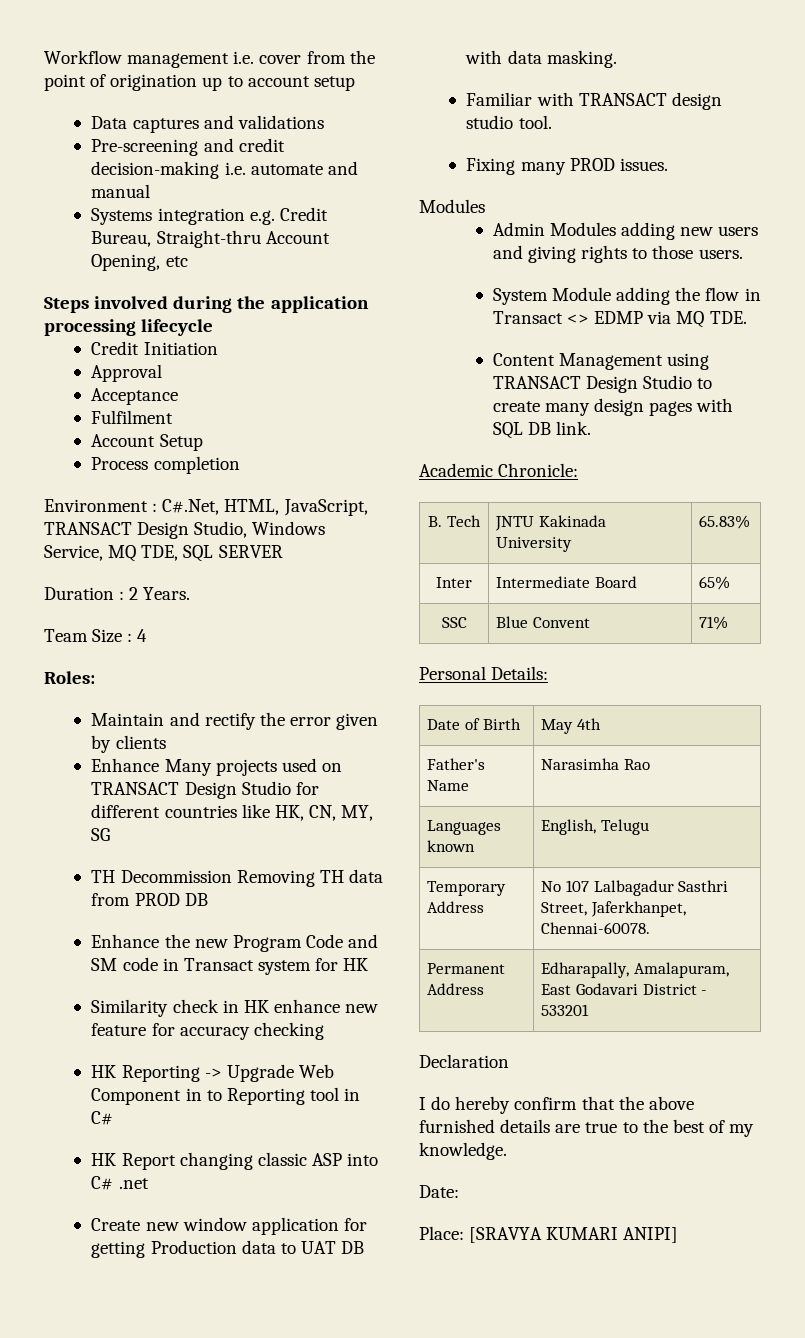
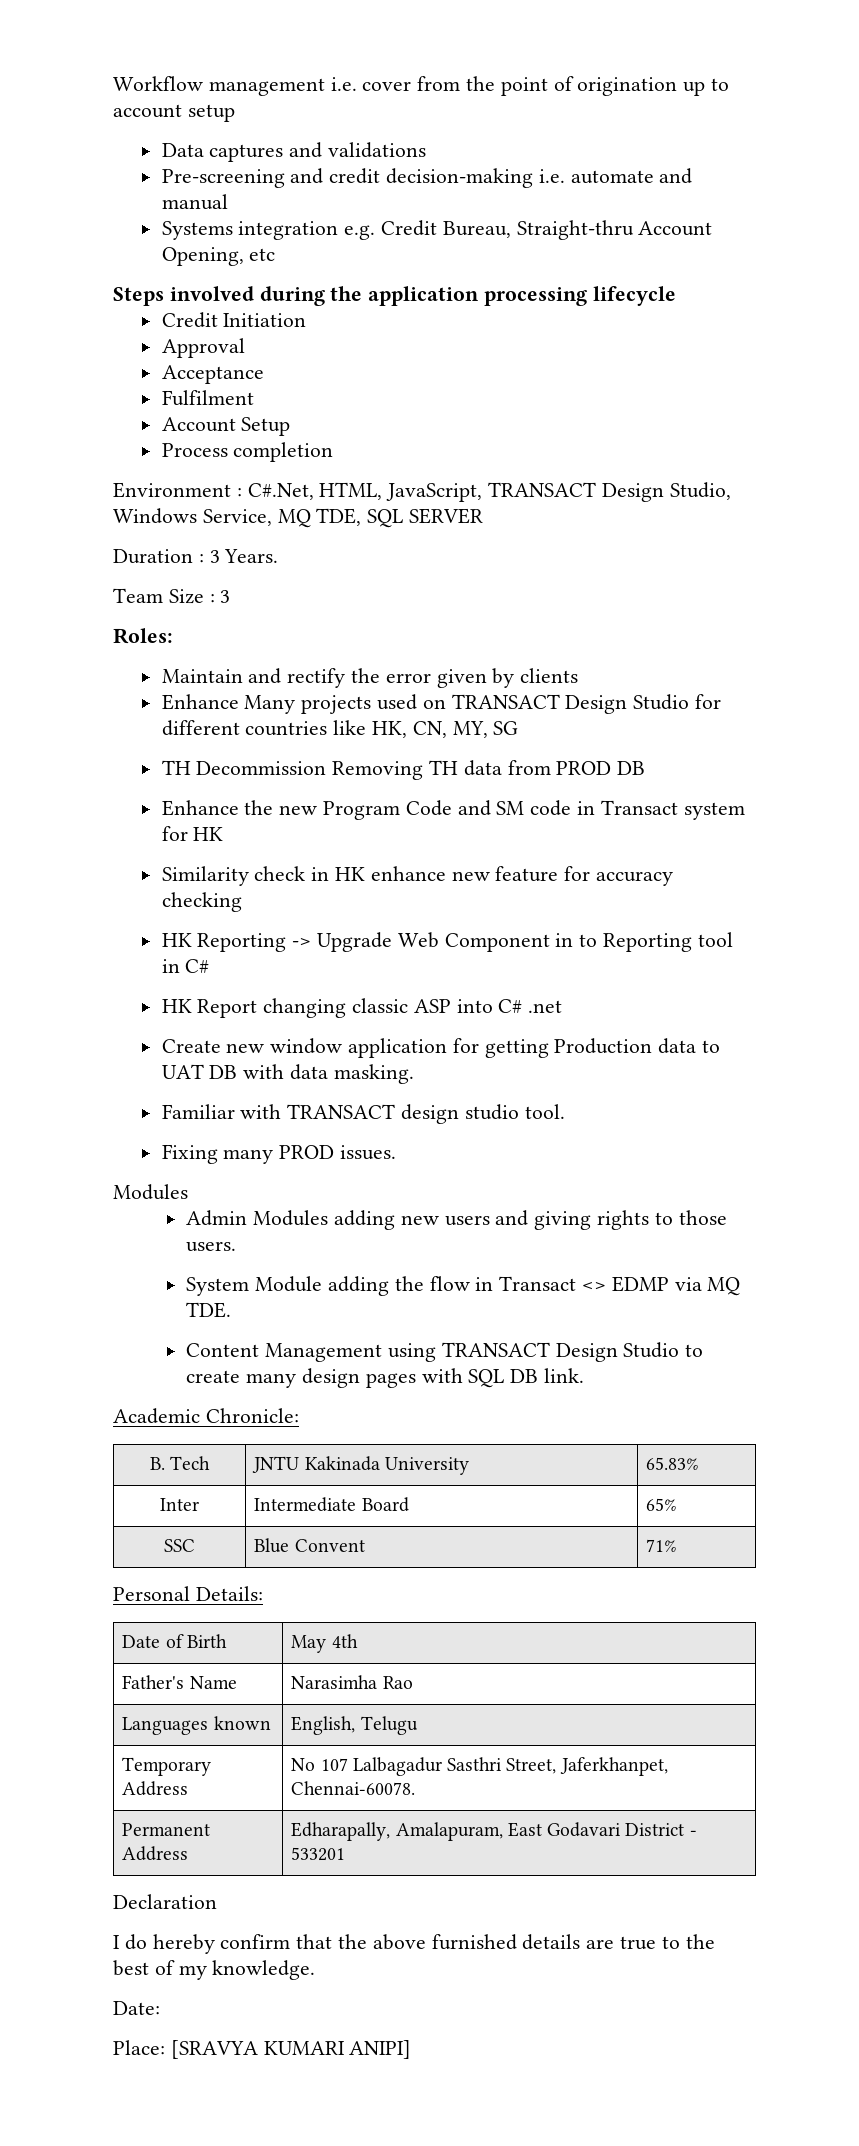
[129,587,139,600] 2 -> [209,550,220,563] 3
[137,629,148,642] 4 -> [220,590,231,603] 3

